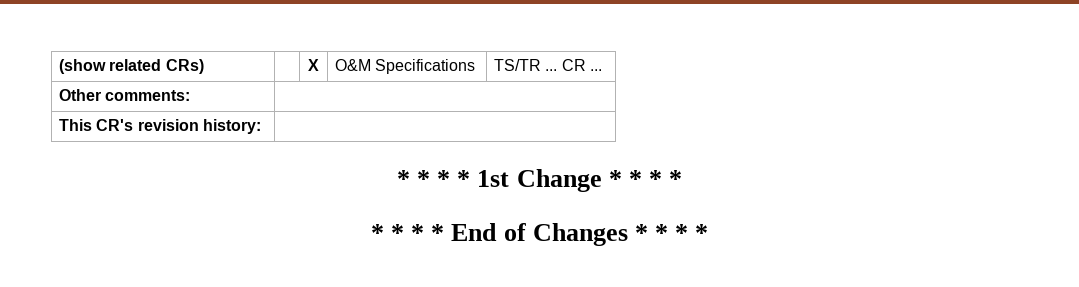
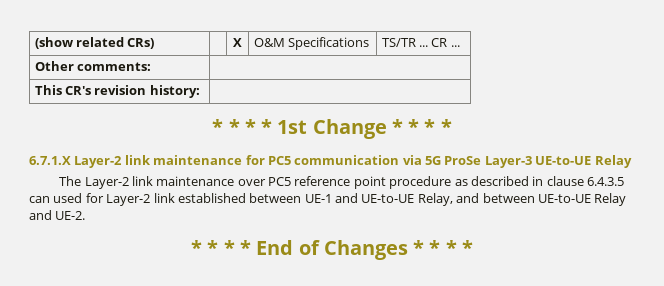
(682, 178) none -> [29,155,632,168] [59,176,625,189] [29,193,627,206] [29,210,86,220] // 6.7.1.X Layer-2 link maintenance for PC5 communication via 5G ProSe Layer-3 UE-to-UE Relay // The Layer-2 link maintenance over PC5 reference point procedure as described in clause 6.4.3.5 can used for Layer-2 link established between UE-1 and UE-to-UE Relay, and between UE-to-UE Relay and UE-2.

